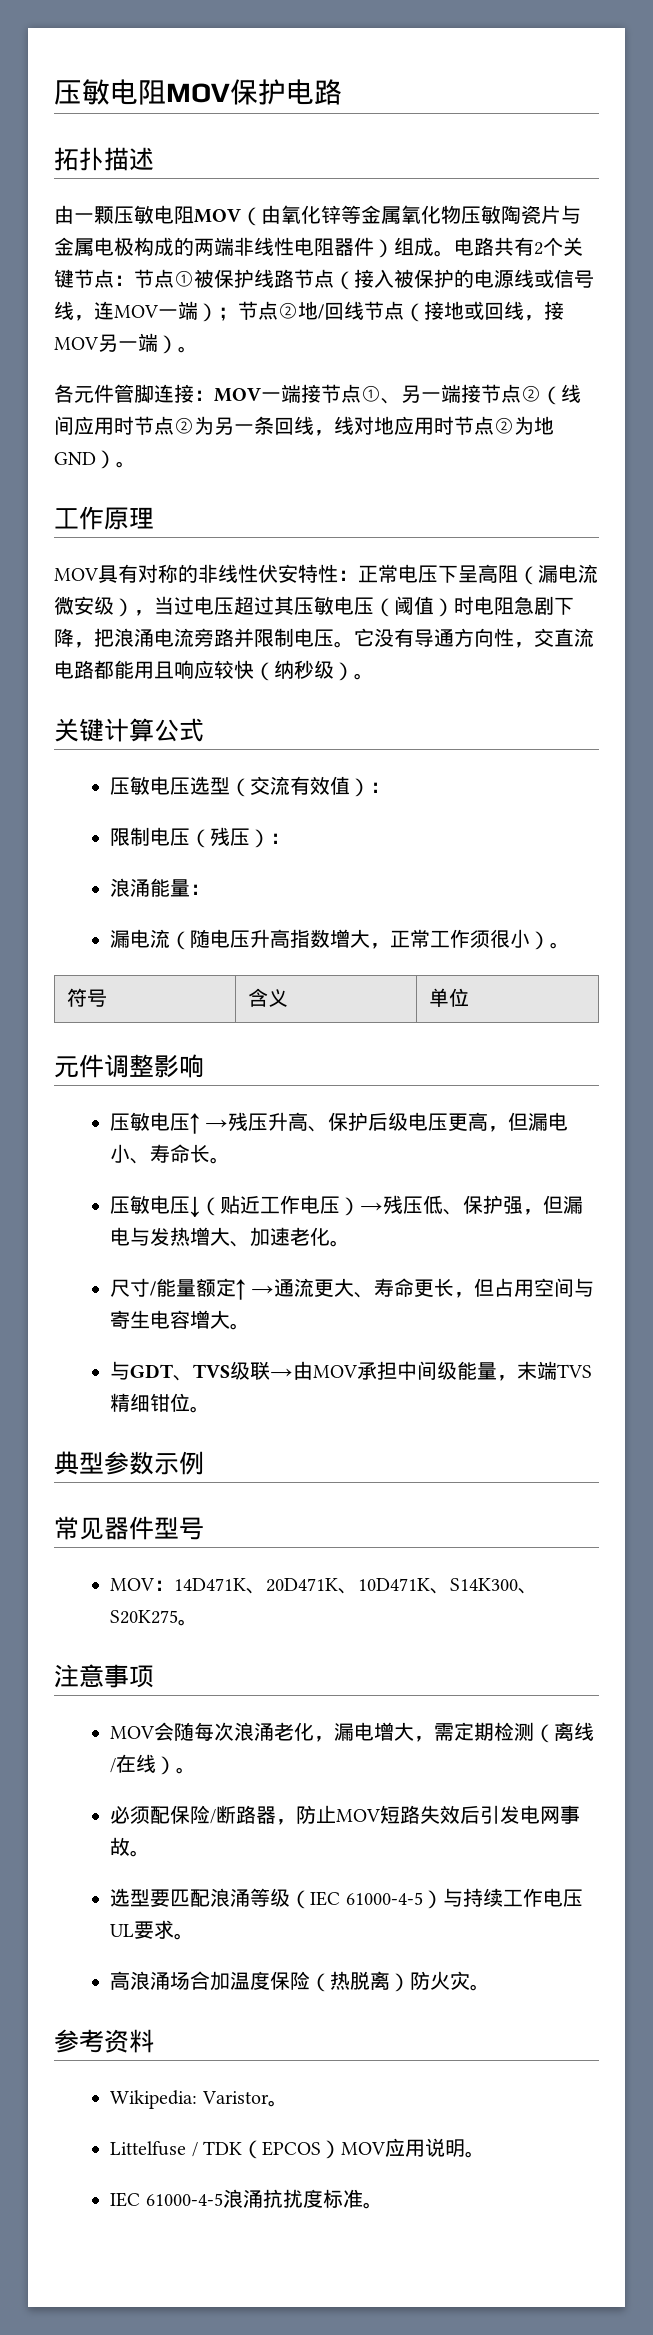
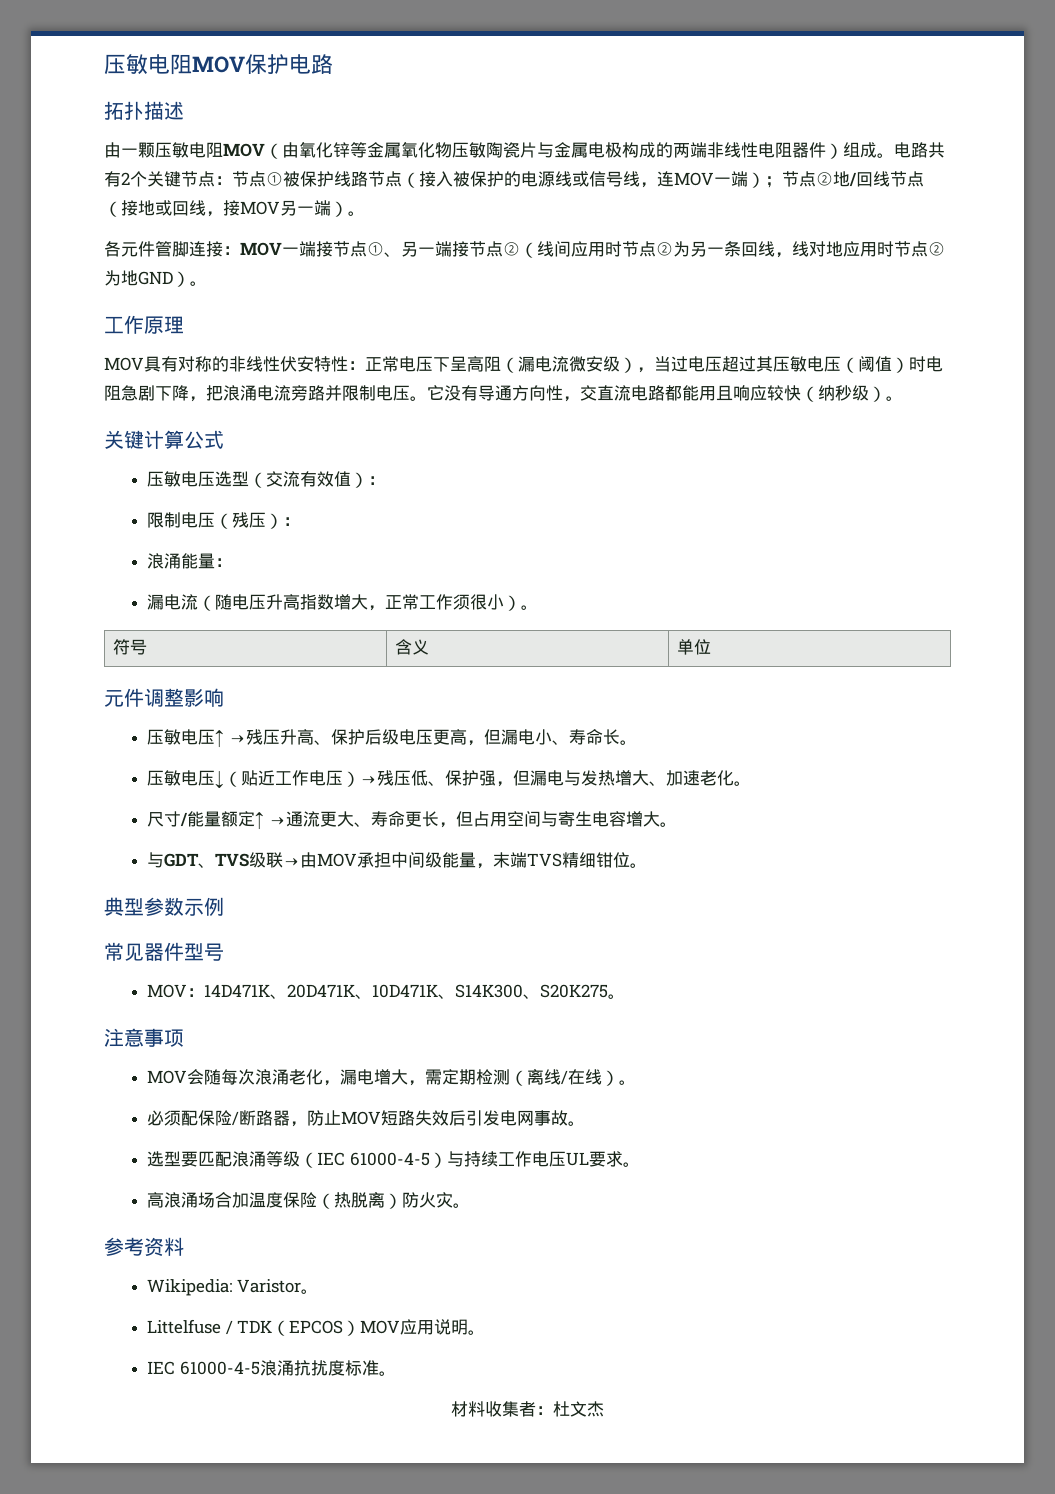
(383, 2205) none -> [451,1401,604,1417] // 材料收集者：杜文杰

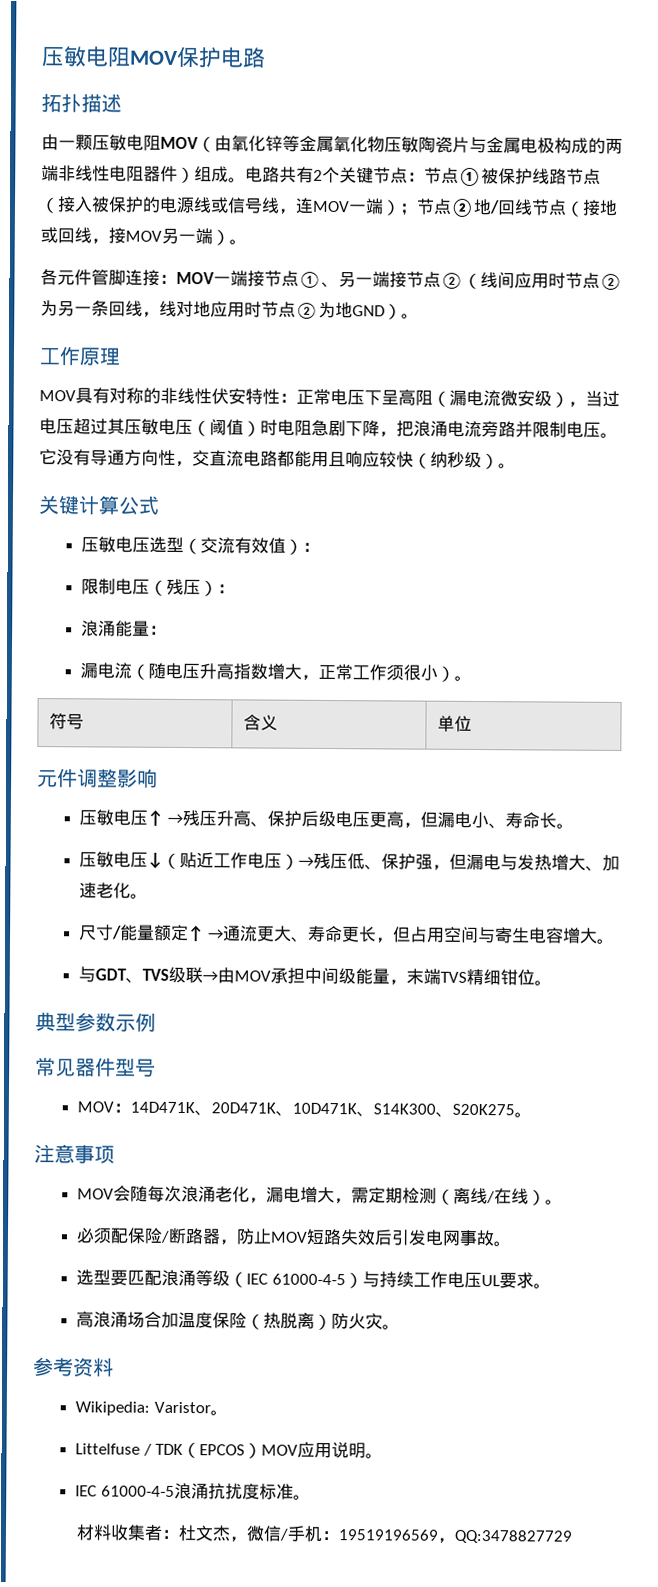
(604, 1409) none -> [228,1525,572,1544] ，微信/手机：19519196569，QQ:3478827729

